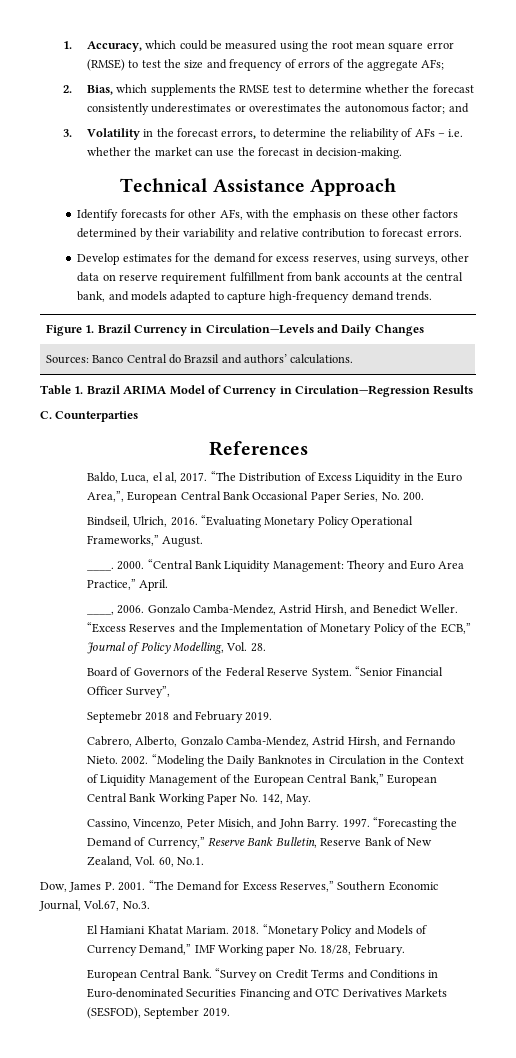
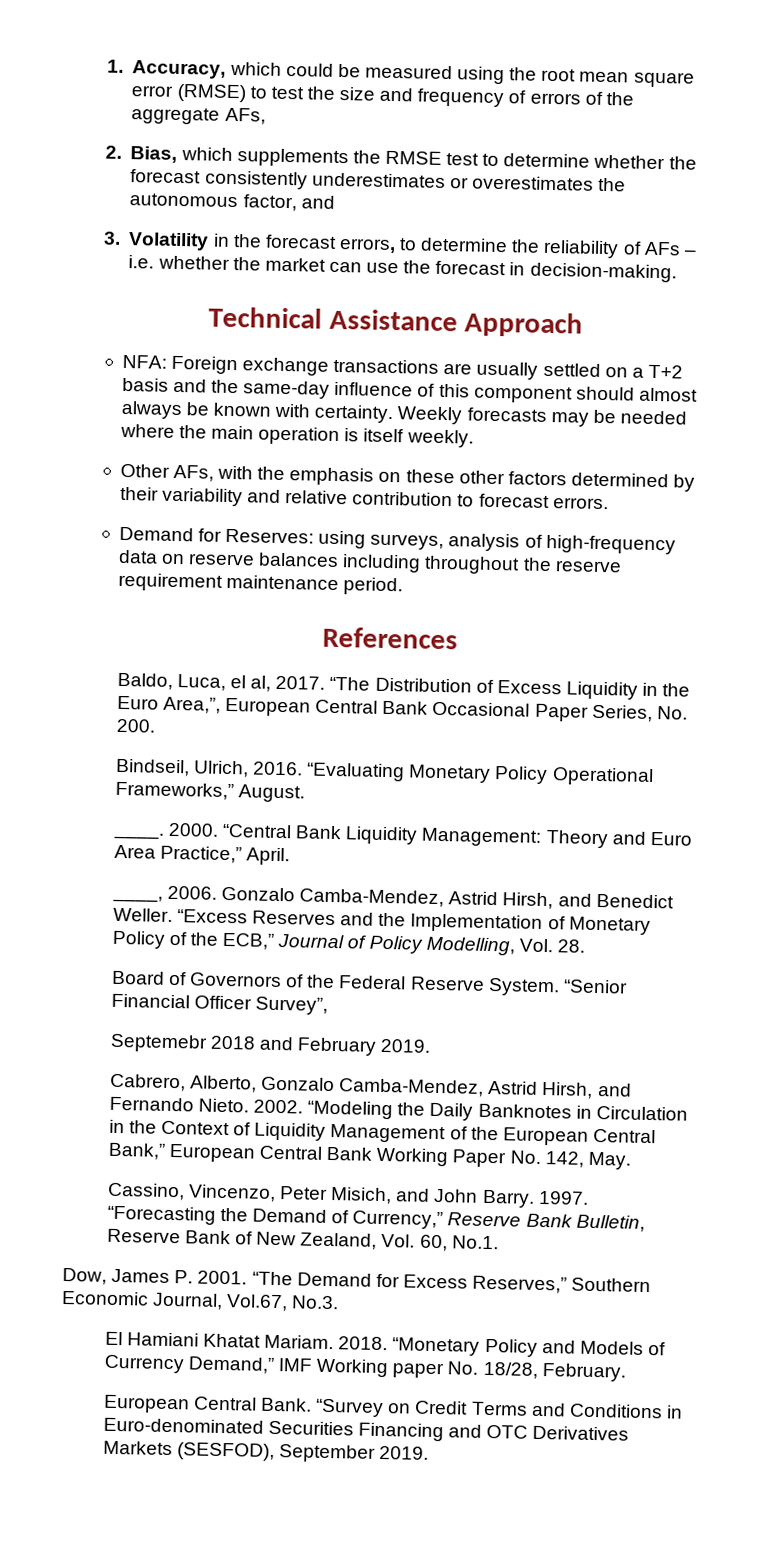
[421,59,445,70] AFs; -> [224,107,266,125] AFs,
[412,103,446,114] factor; -> [242,194,297,212] factor,
[77,209,217,221] Identify forecasts for other -> [121,354,683,380] [121,377,698,404] [120,400,687,427] [119,423,474,448] [119,463,170,478] NFA: Foreign exchange transactions are usually settled on a T+2 basis and the same-day influence of this component should almost always be known with certainty. Weekly forecasts may be needed where the main operation is itself weekly. // Other
[77,253,469,265] [77,272,463,284] [77,291,433,303] [45,324,424,336] [45,354,354,364] [40,385,474,397] [40,411,139,422] Develop estimates for the demand for excess reserves, using surveys, other data on reserve requirement fulfillment from bank accounts at the central bank, and models adapted to capture high-frequency demand trends. // Figure 1. Brazil Currency in Circulation—Levels and Daily Changes // Sources: Banco Central do Brazsil and authors’ calculations. // Table 1. Brazil ARIMA Model of Currency in Circulation—Regression Results // C. Counterparties -> [118,526,676,555] [117,549,622,575] [117,572,404,596] Demand for Reserves: using surveys, analysis of high-frequency data on reserve balances including throughout the reserve requirement maintenance period.

